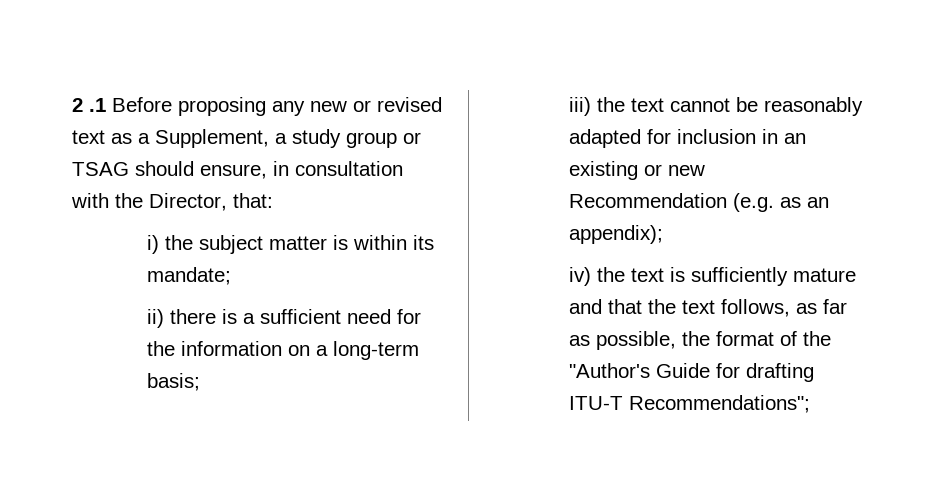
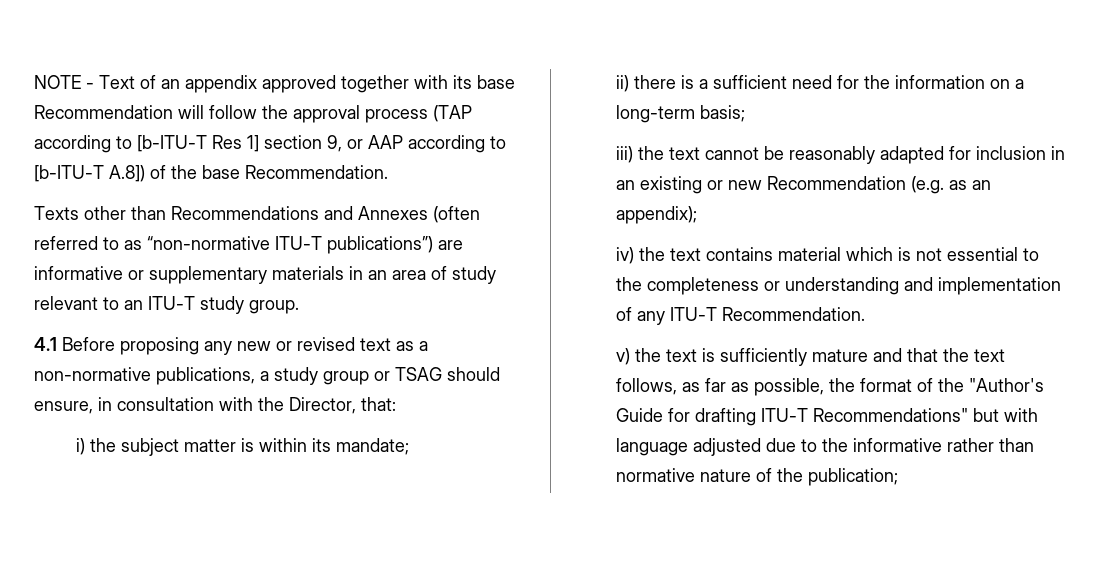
[72,98,106,112] 2 .1 -> [34,75,515,93] [34,105,472,123] [34,135,506,153] [34,165,388,182] [34,206,480,223] [34,236,463,254] [34,266,496,284] [34,296,299,314] [34,337,57,351] NOTE - Text of an appendix approved together with its base Recommendation will follow the approval process (TAP according to [b-ITU-T Res 1] section 9, or AAP according to [b-ITU-T A.8]) of the base Recommendation. // Texts other than Recommendations and Annexes (often referred to as “non-normative ITU-T publications”) are informative or supplementary materials in an area of study relevant to an ITU-T study group. // 4.1
[155,129,269,148] Supplement, -> [34,367,255,385] non-normative publications,
(664, 275) none -> [705,247,1039,261] [615,277,1061,295] [615,307,865,325] [615,348,697,365] contains material which is not essential to the completeness or understanding and implementation of any ITU-T Recommendation. // v) the text
[628,395,810,413] Recommendations"; -> [812,408,1038,422] [615,438,1034,456] [615,468,898,486] Recommendations" but with language adjusted due to the informative rather than normative nature of the publication;

